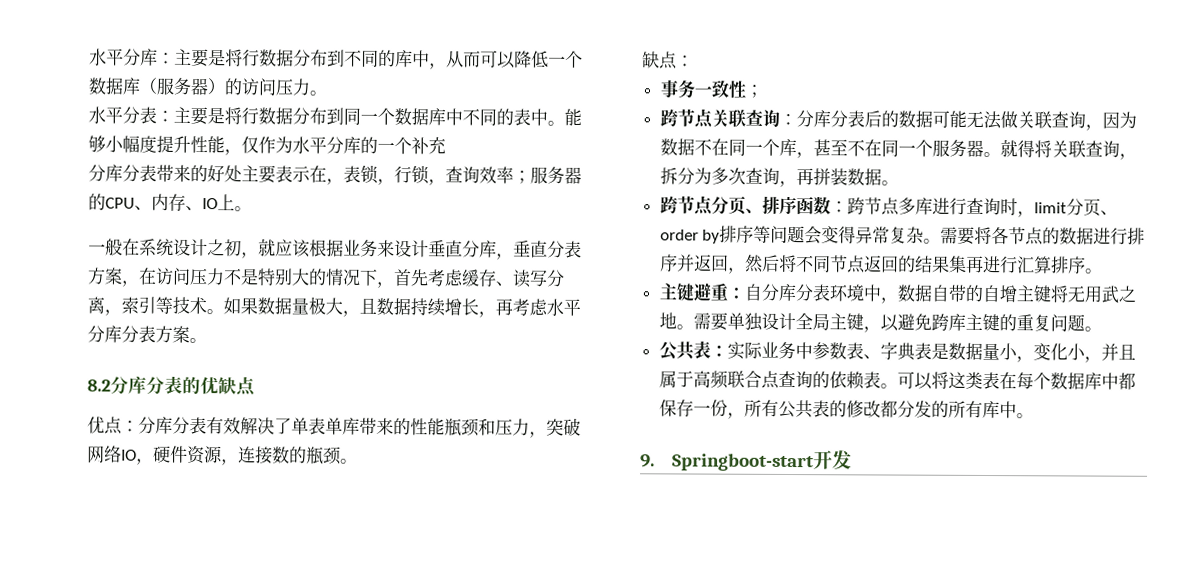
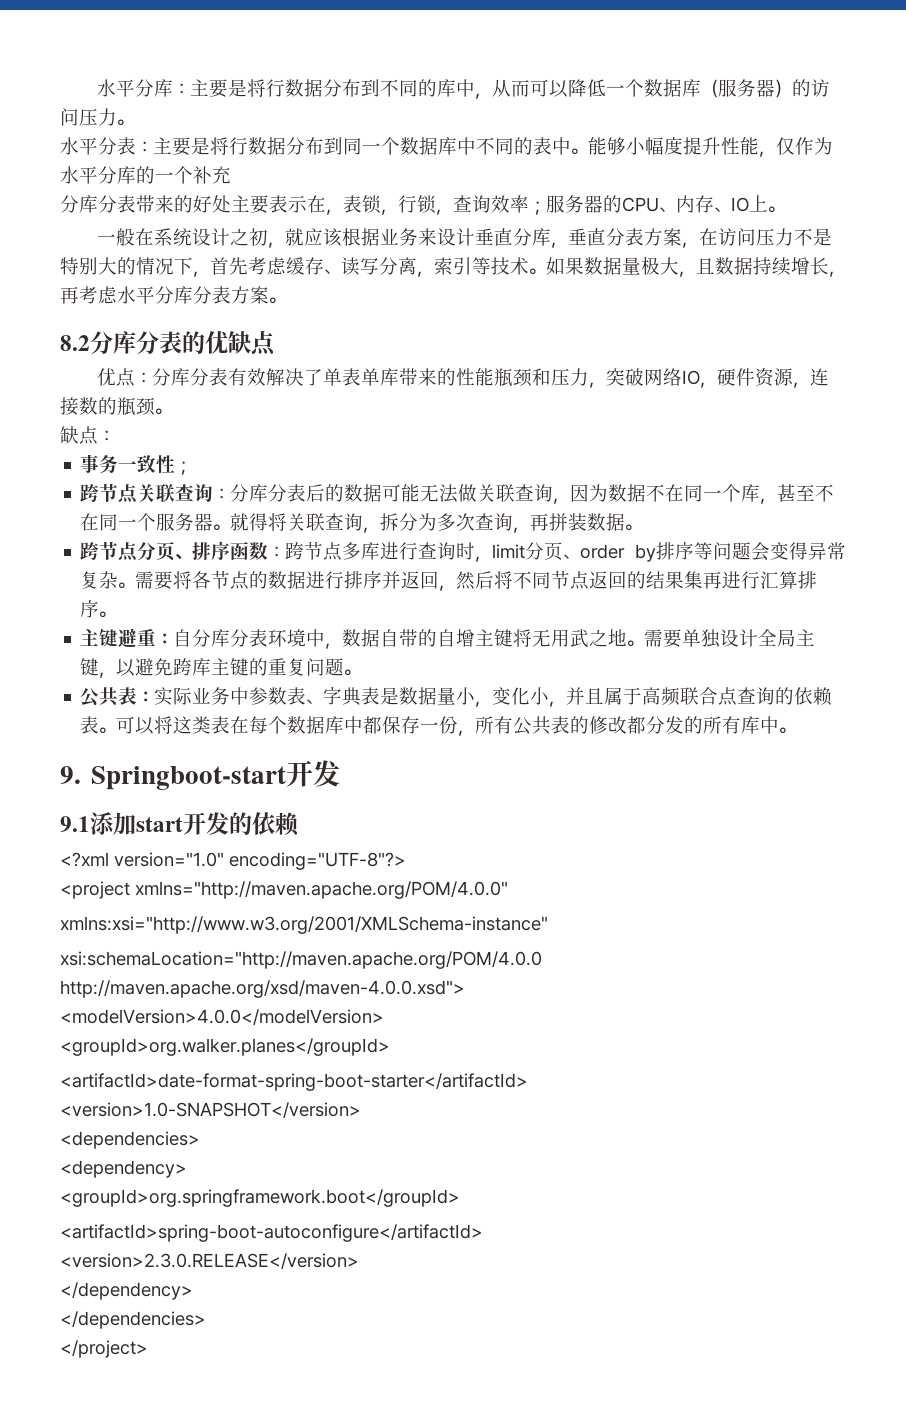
(852, 460) none -> [60,812,299,836] [60,852,406,870] [60,881,508,899] [60,916,548,934] [60,951,542,969] [60,980,465,998] [60,1009,384,1025] [60,1038,390,1056] [60,1073,528,1091] [60,1102,361,1118] [60,1131,200,1149] [60,1160,187,1178] [60,1189,460,1207] [60,1224,483,1242] [60,1253,359,1269] [60,1282,193,1300] [60,1311,206,1329] [60,1340,148,1358] // 9.1添加start开发的依赖 // <?xml version="1.0" encoding="UTF-8"?> // <project xmlns="http://maven.apache.org/POM/4.0.0" // xmlns:xsi="http://www.w3.org/2001/XMLSchema-instance" // xsi:schemaLocation="http://maven.apache.org/POM/4.0.0 http://maven.apache.org/xsd/maven-4.0.0.xsd"> // <modelVersion>4.0.0</modelVersion> // <groupId>org.walker.planes</groupId> // <artifactId>date-format-spring-boot-starter</artifactId> // <version>1.0-SNAPSHOT</version> // <dependencies> // <dependency> // <groupId>org.springframework.boot</groupId> // <artifactId>spring-boot-autoconfigure</artifactId> // <version>2.3.0.RELEASE</version> // </dependency> // </dependencies> // </project>

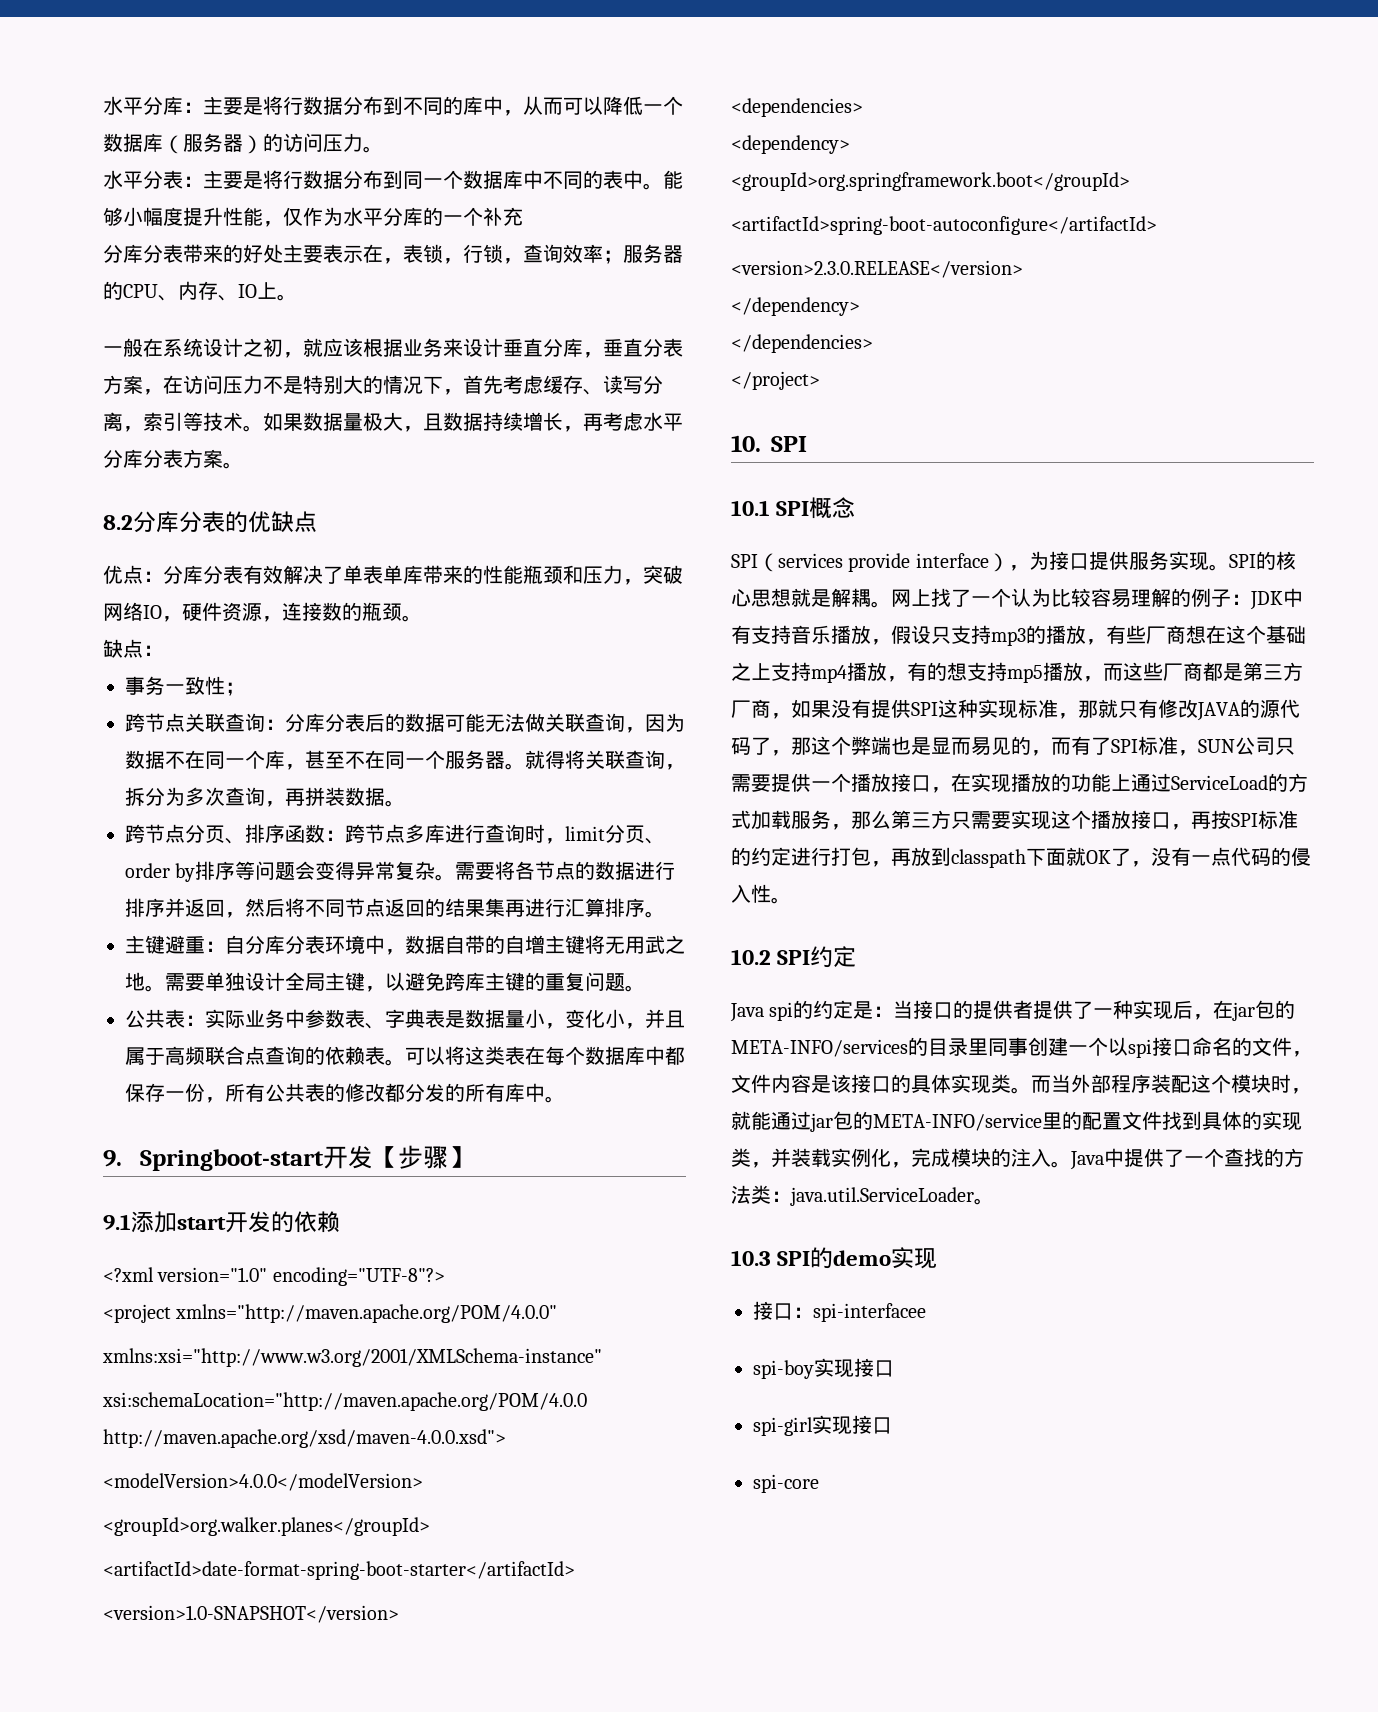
(341, 773) none -> [373,1145,474,1169] 【步骤】
(148, 1349) none -> [731,435,807,452] [731,497,856,519] [731,551,1296,572] [731,588,1303,610] [731,625,1306,646] [731,662,1303,683] [731,699,1300,721] [731,736,1295,756] [731,773,1308,793] [731,810,1298,830] [731,847,1311,868] [731,884,791,904] [731,946,857,968] [730,1000,1296,1022] [731,1037,1312,1058] [731,1074,1311,1094] [731,1111,1302,1132] [731,1148,1304,1170] [731,1185,994,1206] [731,1247,938,1269] [753,1301,926,1322] [753,1358,894,1379] [753,1415,892,1436] [753,1474,819,1493] // 10. SPI // 10.1 SPI概念 // SPI（services provide interface），为接口提供服务实现。SPI的核心思想就是解耦。网上找了一个认为比较容易理解的例子：JDK中有支持音乐播放，假设只支持mp3的播放，有些厂商想在这个基础之上支持mp4播放，有的想支持mp5播放，而这些厂商都是第三方厂商，如果没有提供SPI这种实现标准，那就只有修改JAVA的源代码了，那这个弊端也是显而易见的，而有了SPI标准，SUN公司只需要提供一个播放接口，在实现播放的功能上通过ServiceLoad的方式加载服务，那么第三方只需要实现这个播放接口，再按SPI标准的约定进行打包，再放到classpath下面就OK了，没有一点代码的侵入性。 // 10.2 SPI约定 // Java spi的约定是：当接口的提供者提供了一种实现后，在jar包的META-INFO/services的目录里同事创建一个以spi接口命名的文件，文件内容是该接口的具体实现类。而当外部程序装配这个模块时，就能通过jar包的META-INFO/service里的配置文件找到具体的实现类，并装载实例化，完成模块的注入。Java中提供了一个查找的方法类：java.util.ServiceLoader。 // 10.3 SPI的demo实现 // 接口：spi-interfacee // spi-boy实现接口 // spi-girl实现接口 // spi-core

